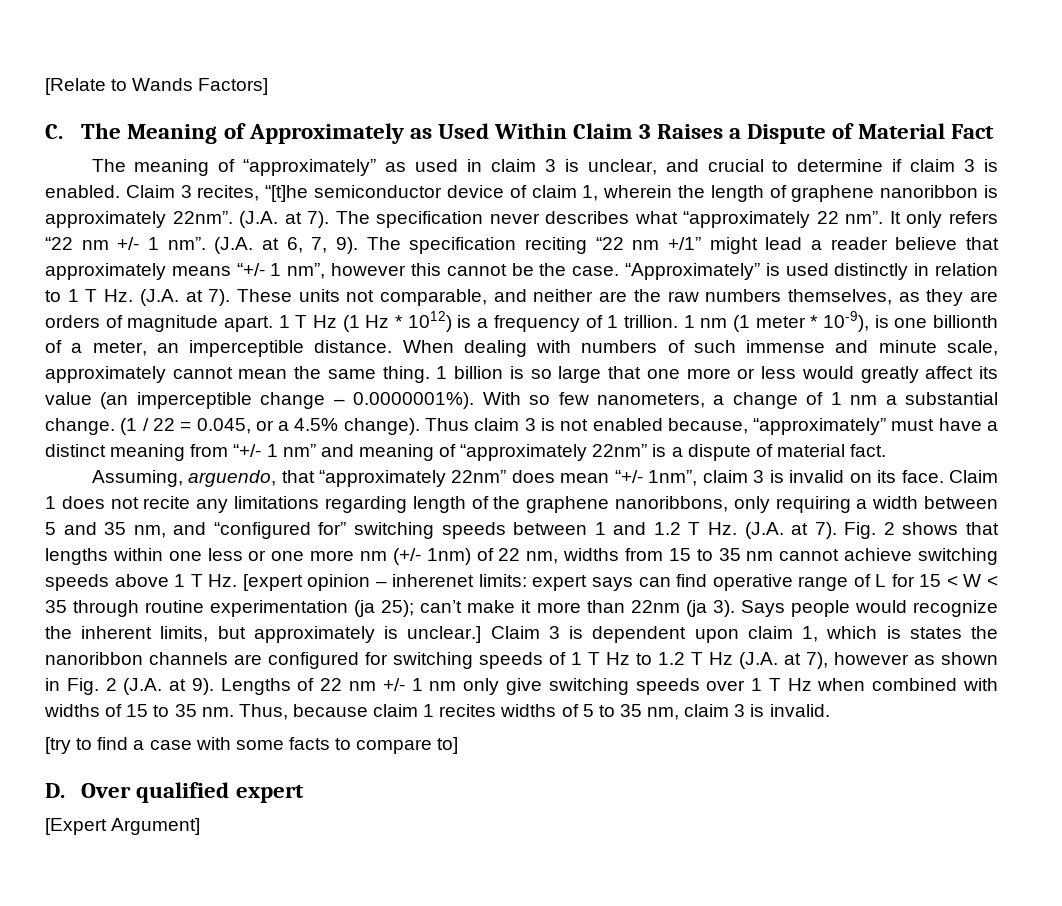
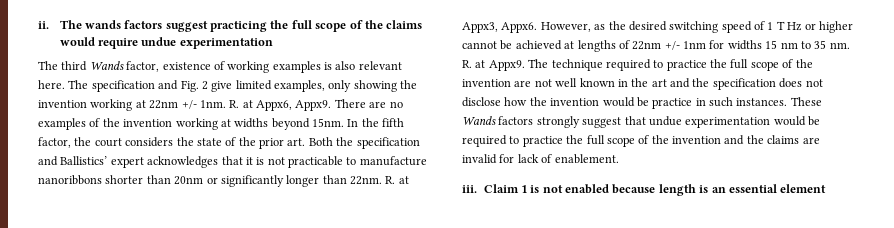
[45,78,269,95] [45,123,995,144] [91,159,998,176] [45,185,998,202] [45,211,998,228] [45,237,999,254] [45,263,998,280] [45,289,999,306] [45,311,998,332] [45,340,998,357] [45,366,998,383] [45,392,998,409] [45,418,998,435] [45,444,887,461] [91,470,999,487] [45,496,998,513] [45,522,999,539] [45,548,999,565] [45,574,998,591] [45,600,998,617] [45,626,999,643] [45,652,998,669] [45,678,998,695] [44,704,830,720] [45,737,459,754] [45,782,304,803] [45,818,201,835] [Relate to Wands Factors] // C. The Meaning of Approximately as Used Within Claim 3 Raises a Dispute of Material Fact // The meaning of “approximately” as used in claim 3 is unclear, and crucial to determine if claim 3 is enabled. Claim 3 recites, “[t]he semiconductor device of claim 1, wherein the length of graphene nanoribbon is approximately 22nm”. (J.A. at 7). The specification never describes what “approximately 22 nm”. It only refers “22 nm +/- 1 nm”. (J.A. at 6, 7, 9). The specification reciting “22 nm +/1” might lead a reader believe that approximately means “+/- 1 nm”, however this cannot be the case. “Approximately” is used distinctly in relation to 1 T Hz. (J.A. at 7). These units not comparable, and neither are the raw numbers themselves, as they are orders of magnitude apart. 1 T Hz (1 Hz * 1012) is a frequency of 1 trillion. 1 nm (1 meter * 10-9), is one billionth of a meter, an imperceptible distance. When dealing with numbers of such immense and minute scale, approximately cannot mean the same thing. 1 billion is so large that one more or less would greatly affect its value (an imperceptible change – 0.0000001%). With so few nanometers, a change of 1 nm a substantial change. (1 / 22 = 0.045, or a 4.5% change). Thus claim 3 is not enabled because, “approximately” must have a distinct meaning from “+/- 1 nm” and meaning of “approximately 22nm” is a dispute of material fact. // Assuming, arguendo, that “approximately 22nm” does mean “+/- 1nm”, claim 3 is invalid on its face. Claim 1 does not recite any limitations regarding length of the graphene nanoribbons, only requiring a width between 5 and 35 nm, and “configured for” switching speeds between 1 and 1.2 T Hz. (J.A. at 7). Fig. 2 shows that lengths within one less or one more nm (+/- 1nm) of 22 nm, widths from 15 to 35 nm cannot achieve switching speeds above 1 T Hz. [expert opinion – inherenet limits: expert says can find operative range of L for 15 < W < 35 through routine experimentation (ja 25); can’t make it more than 22nm (ja 3). Says people would recognize the inherent limits, but approximately is unclear.] Claim 3 is dependent upon claim 1, which is states the nanoribbon channels are configured for switching speeds of 1 T Hz to 1.2 T Hz (J.A. at 7), however as shown in Fig. 2 (J.A. at 9). Lengths of 22 nm +/- 1 nm only give switching speeds over 1 T Hz when combined with widths of 15 to 35 nm. Thus, because claim 1 recites widths of 5 to 35 nm, claim 3 is invalid. // [try to find a case with some facts to compare to] // D. Over qualified expert // [Expert Argument] -> [38,20,423,32] [59,37,273,49] [38,61,402,73] [38,80,418,92] [38,99,403,111] [38,118,405,130] [38,137,420,149] [38,156,427,168] [38,175,409,187] [462,21,853,33] [462,40,850,52] [462,59,813,71] [462,78,823,90] [462,97,822,109] [462,116,820,128] [462,135,820,147] [462,154,619,164] [462,184,827,196] ii. The wands factors suggest practicing the full scope of the claims would require undue experimentation // The third Wands factor, existence of working examples is also relevant here. The specification and Fig. 2 give limited examples, only showing the invention working at 22nm +/- 1nm. R. at Appx6, Appx9. There are no examples of the invention working at widths beyond 15nm. In the fifth factor, the court considers the state of the prior art. Both the specification and Ballistics’ expert acknowledges that it is not practicable to manufacture nanoribbons shorter than 20nm or significantly longer than 22nm. R. at Appx3, Appx6. However, as the desired switching speed of 1 T Hz or higher cannot be achieved at lengths of 22nm +/- 1nm for widths 15 nm to 35 nm. R. at Appx9. The technique required to practice the full scope of the invention are not well known in the art and the specification does not disclose how the invention would be practice in such instances. These Wands factors strongly suggest that undue experimentation would be required to practice the full scope of the invention and the claims are invalid for lack of enablement. // iii. Claim 1 is not enabled because length is an essential element

